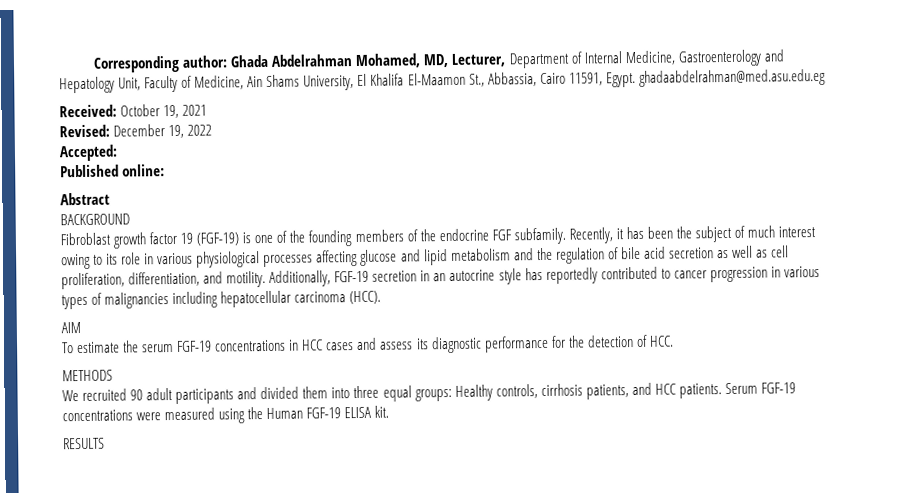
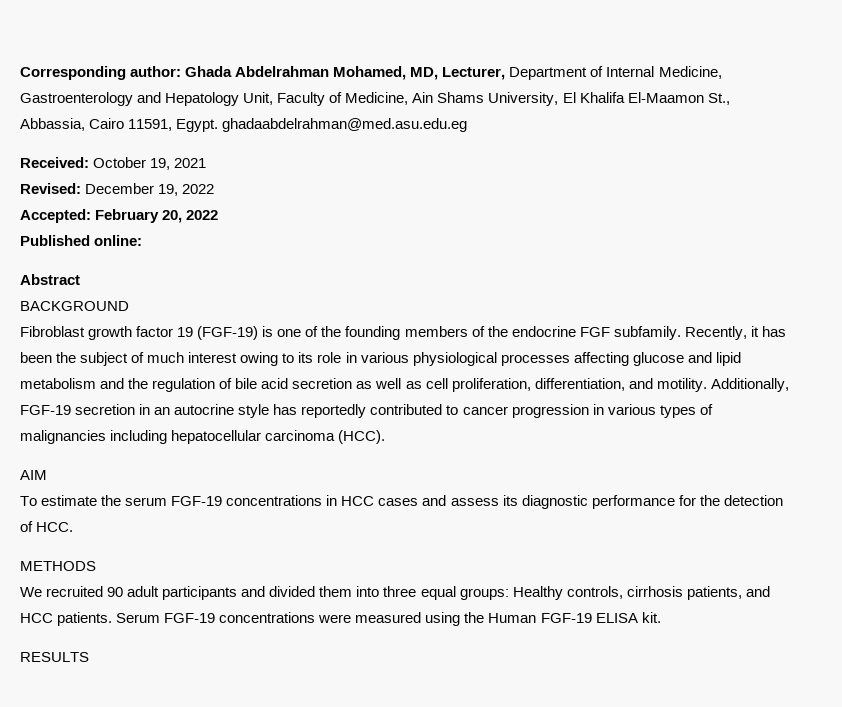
(118, 153) none -> [95,209,219,223] February 20, 2022

